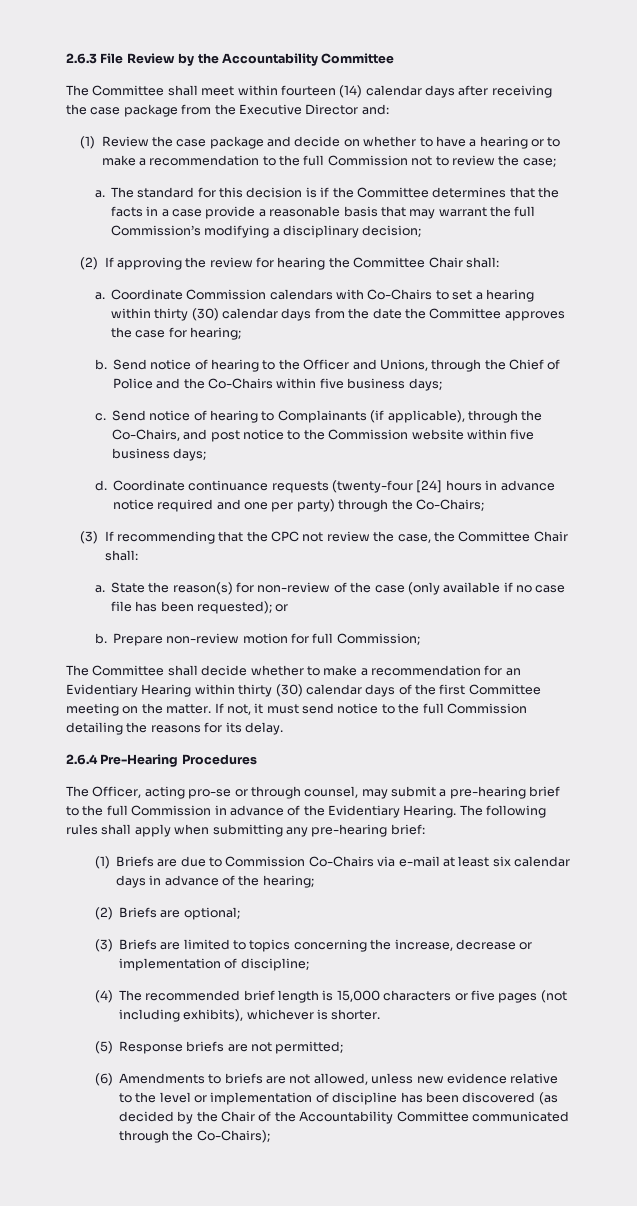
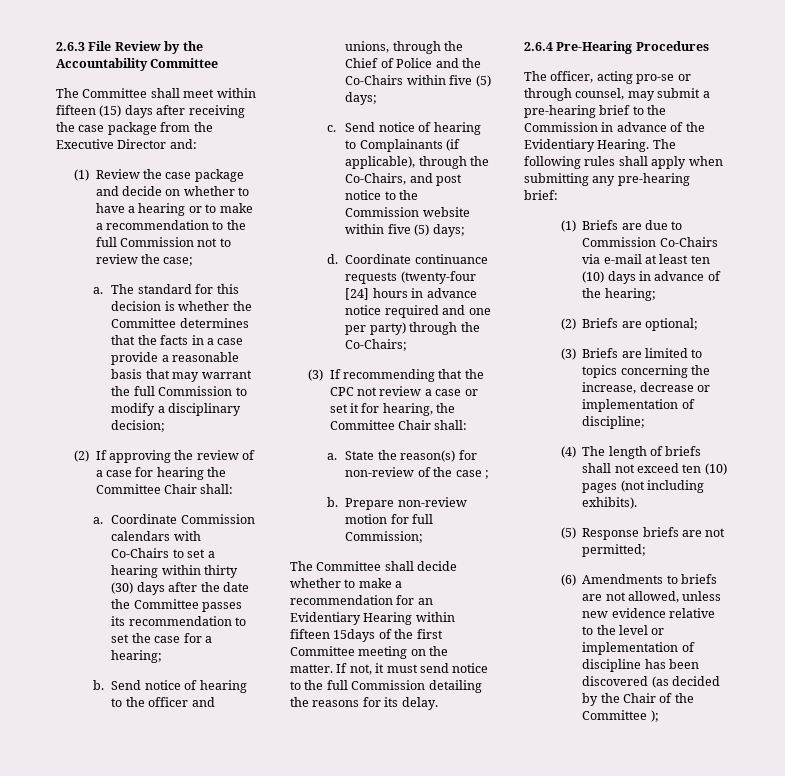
[280,85,422,98] fourteen (14) calendar -> [56,105,122,117] fifteen (15)
[320,187,330,197] if -> [178,301,230,311] whether
[110,225,270,238] Commission’s modifying -> [158,386,247,396] [111,403,156,416] Commission to modify
(253, 262) none -> [242,450,256,460] [95,470,133,477] of a case
[222,308,345,321] calendar days from -> [136,582,198,595] days after
[504,311,565,321] approves -> [202,602,243,612] [111,616,247,626] [111,634,130,643] passes its recommendation to set
(187, 332) none -> [204,636,212,643] a
[303,359,428,371] Officer and Unions, -> [148,697,215,707] [345,41,390,53] officer and unions,
[347,378,406,389] business -> [475,75,491,87] (5)
[111,448,170,459] business -> [414,224,430,236] (5)
[373,531,431,543] the case, -> [424,389,478,396] [329,403,433,416] a case or set it for hearing,
[407,582,566,595] [110,601,289,614] (only available if no case file has been requested); or -> [484,470,489,479] ;
[238,684,396,697] thirty (30) calendar days -> [290,629,376,642] fifteen 15days
[92,786,142,798] Officer, -> [550,71,594,83] officer,
[106,805,128,816] full -> (667, 110) none
[492,856,571,867] six calendar -> [690,255,710,264] [582,271,605,283] ten (10)
[145,990,567,1003] [118,1009,381,1022] recommended brief length is 15,000 characters or five pages (not including exhibits), whichever is shorter. -> [608,446,702,459] [582,463,727,475] [582,480,704,493] [582,497,638,509] length of briefs shall not exceed ten (10) pages (not including exhibits).
[299,1111,569,1124] [118,1130,270,1143] Accountability Committee communicated through the Co-Chairs); -> [582,710,659,722] Committee );

